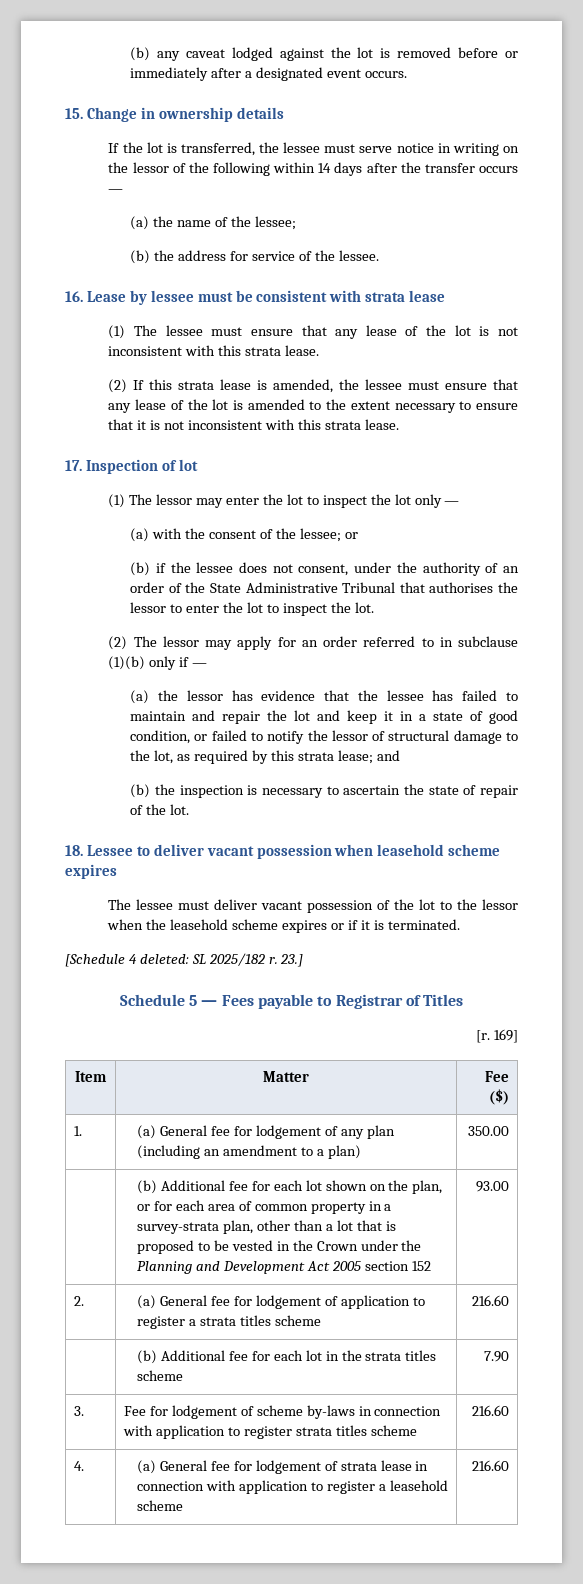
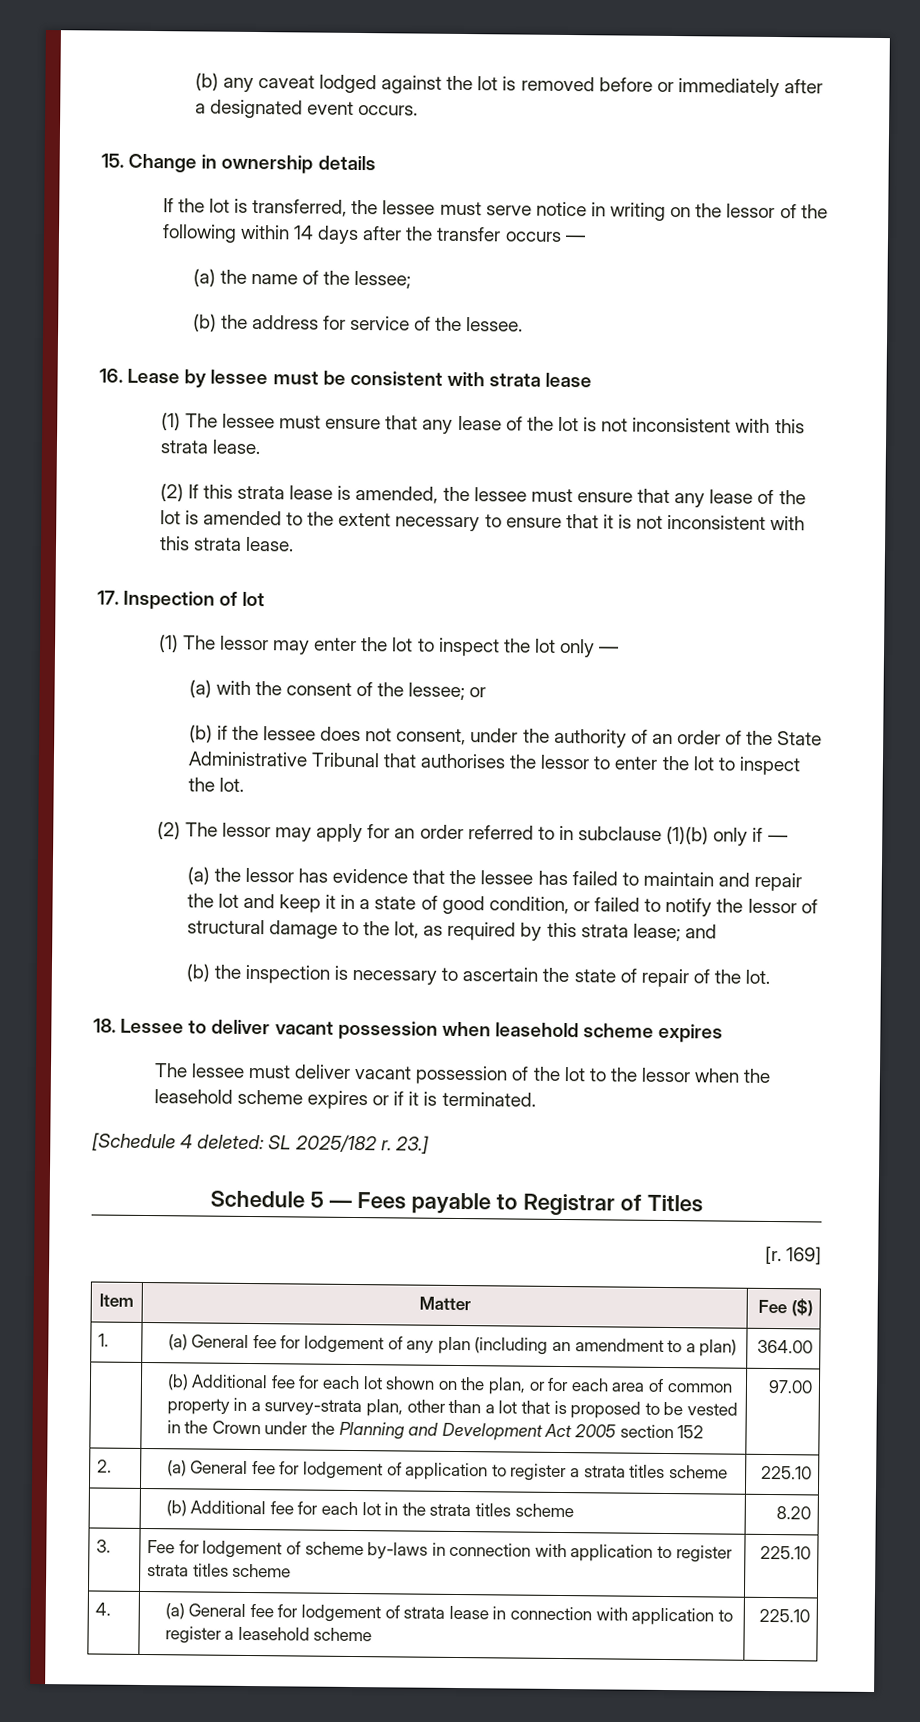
[467,1126,509,1136] 350.00 -> [756,1339,813,1354] 364.00
[475,1181,509,1192] 93.00 -> [767,1379,813,1394] 97.00
[471,1295,509,1306] 216.60 -> [760,1465,812,1480] 225.10
[483,1351,509,1362] 7.90 -> [775,1506,811,1520] 8.20
[471,1405,509,1416] 216.60 -> [759,1545,811,1560] 225.10
[471,1460,509,1471] 216.60 -> [758,1608,810,1623] 225.10

